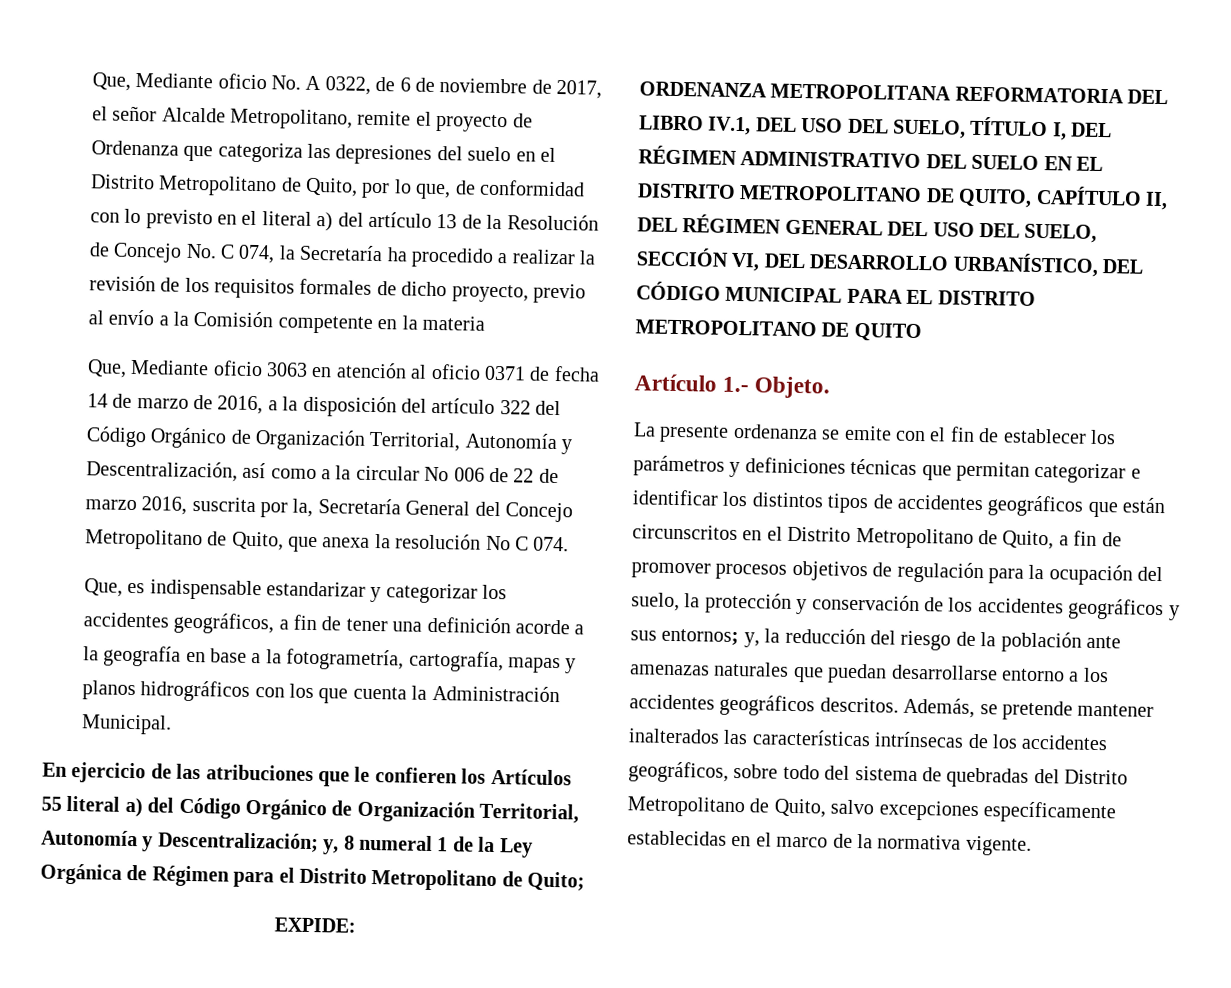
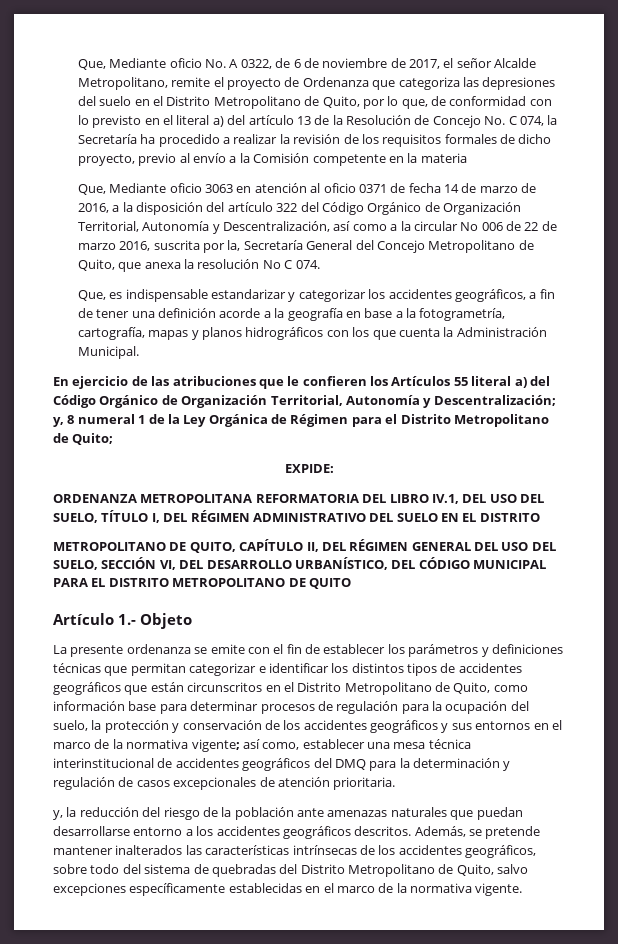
(736, 191) none -> (540, 517) //
[754,376,831,399] Objeto. -> [140,613,192,629] Objeto
[1058,530,1122,547] [631,560,868,582] a fin de promover procesos objetivos -> [493,685,528,692] [53,701,315,714] como información base para determinar procesos
[661,628,740,646] entornos; -> [475,720,562,730] [53,739,471,752] [53,758,511,771] [53,777,396,790] entornos en el marco de la normativa vigente; así como, establecer una mesa técnica interinstitucional de accidentes geográficos del DMQ para la determinación y regulación de casos excepcionales de atención prioritaria. //

